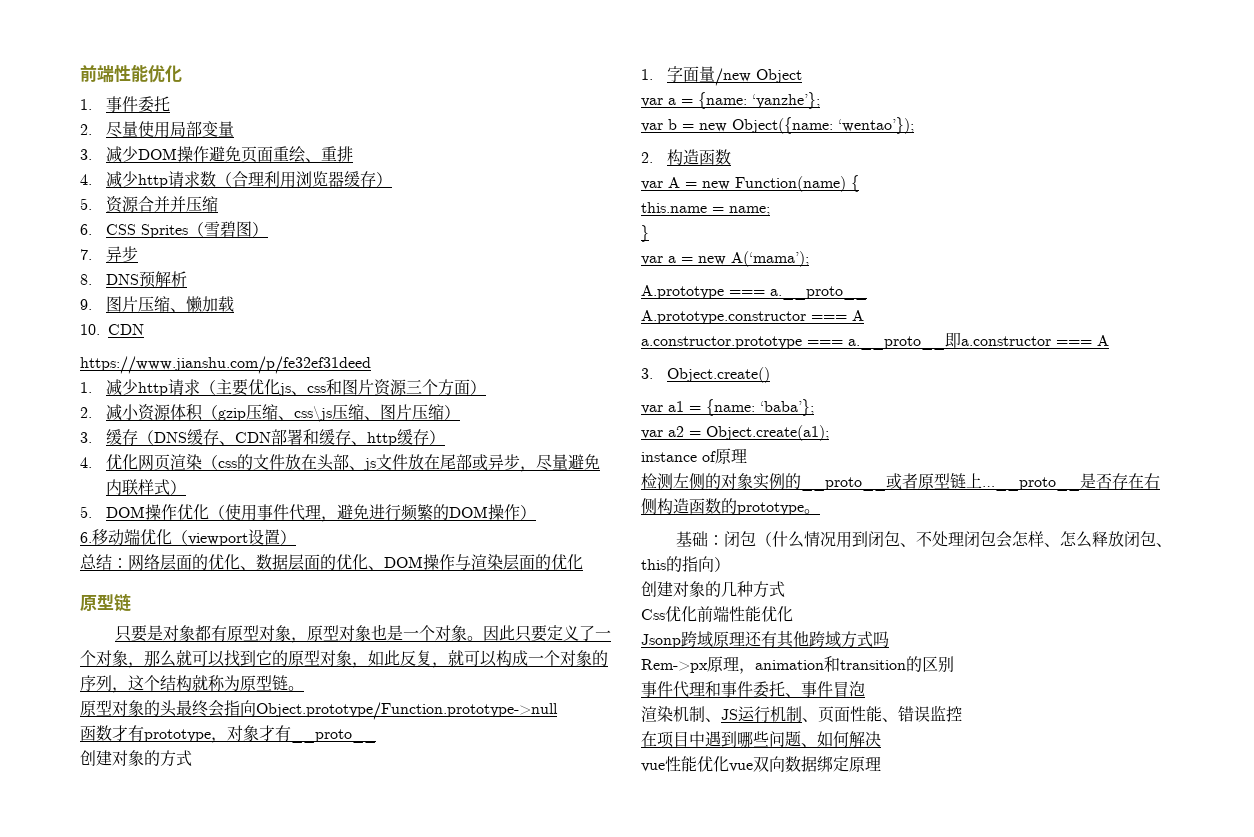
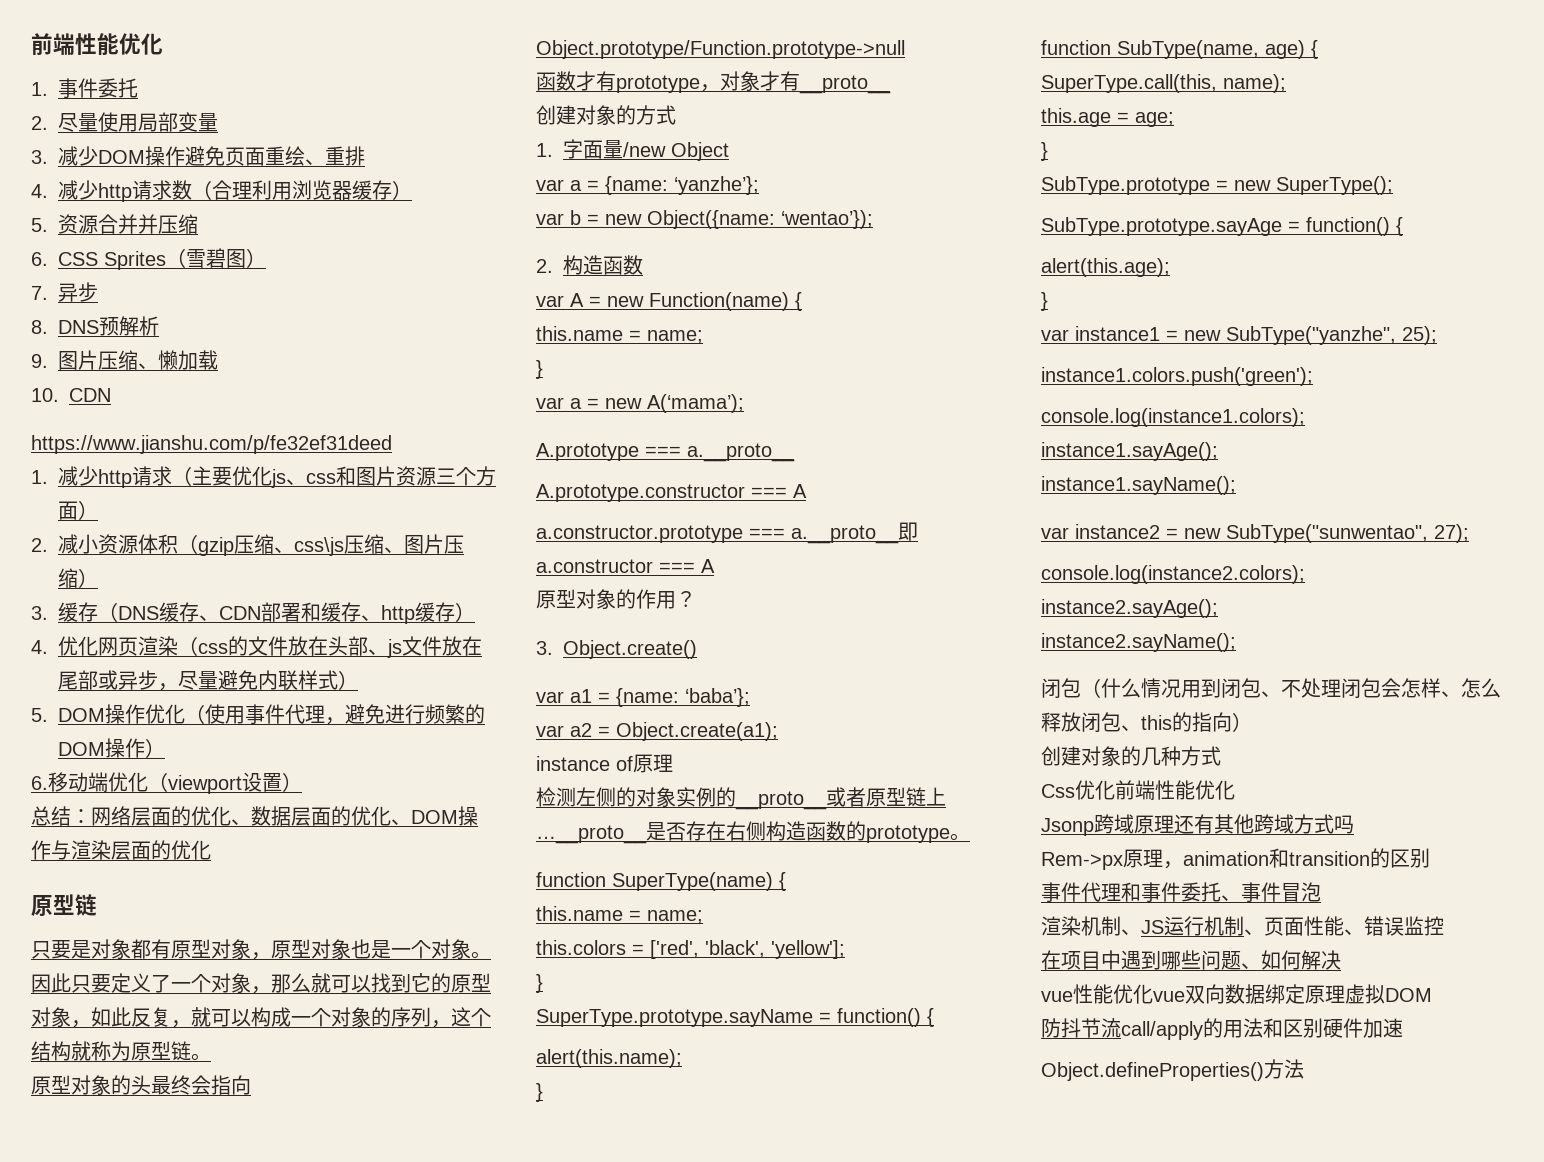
(1109, 340) none -> [536,589,696,609] // 原型对象的作用？
[675,531,724,547] 基础： -> [536,872,786,891] [536,906,703,924] [536,940,845,959] [536,974,543,993] [536,1008,934,1027] [536,1049,682,1068] [536,1083,543,1102] [1041,40,1318,59] [1041,74,1286,93] [1041,108,1174,127] [1041,142,1048,161] [1041,176,1393,195] [1041,217,1403,236] [1041,258,1170,277] [1041,292,1048,311] [1041,326,1437,345] [1041,367,1313,386] [1041,408,1305,427] [1041,442,1218,461] [1041,476,1236,495] [1041,524,1469,543] [1041,565,1305,584] [1041,599,1218,618] [1041,633,1236,652] function SuperType(name) { // this.name = name; // this.colors = ['red', 'black', 'yellow']; // } // SuperType.prototype.sayName = function() { // alert(this.name); // } // function SubType(name, age) { // SuperType.call(this, name); // this.age = age; // } // SubType.prototype = new SuperType(); // SubType.prototype.sayAge = function() { // alert(this.age); // } // var instance1 = new SubType("yanzhe", 25); // instance1.colors.push('green'); // console.log(instance1.colors); // instance1.sayAge(); // instance1.sayName(); // var instance2 = new SubType("sunwentao", 27); // console.log(instance2.colors); // instance2.sayAge(); // instance2.sayName(); //
(881, 763) none -> [1345,984,1432,1004] [1041,1018,1403,1040] [1041,1059,1304,1081] 虚拟DOM // 防抖节流call/apply的用法和区别硬件加速 // Object.defineProperties()方法

